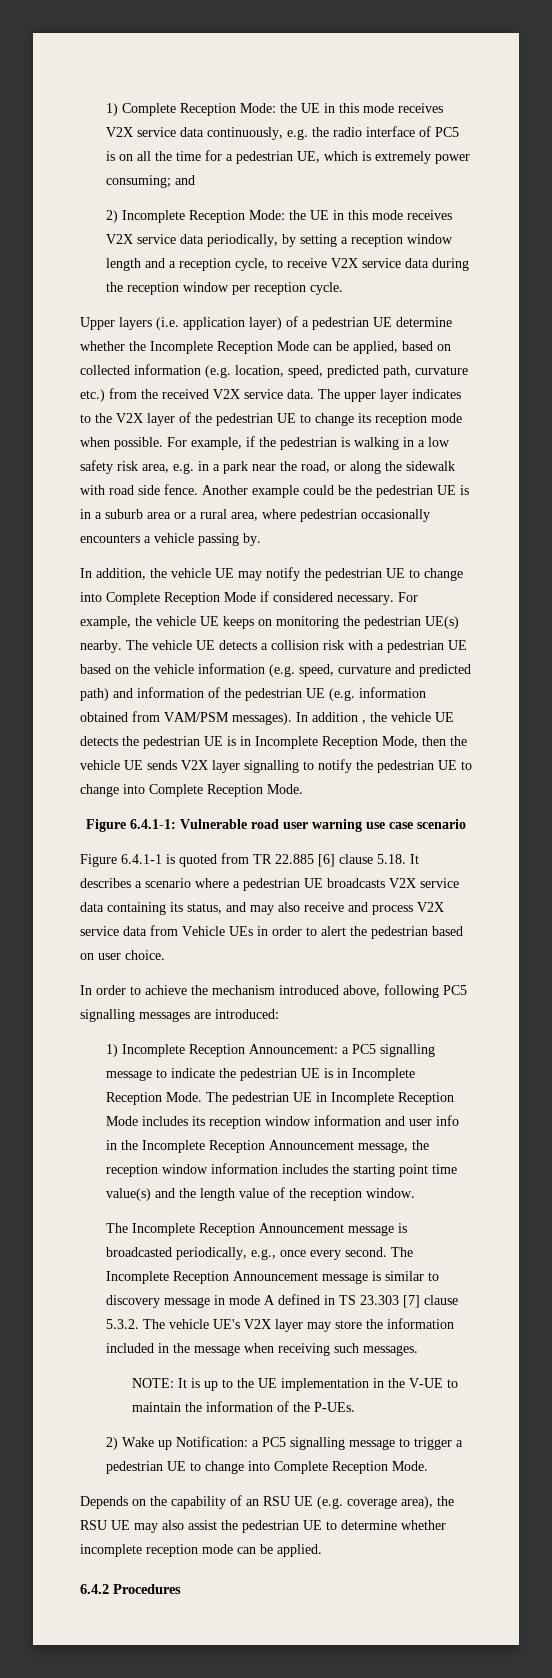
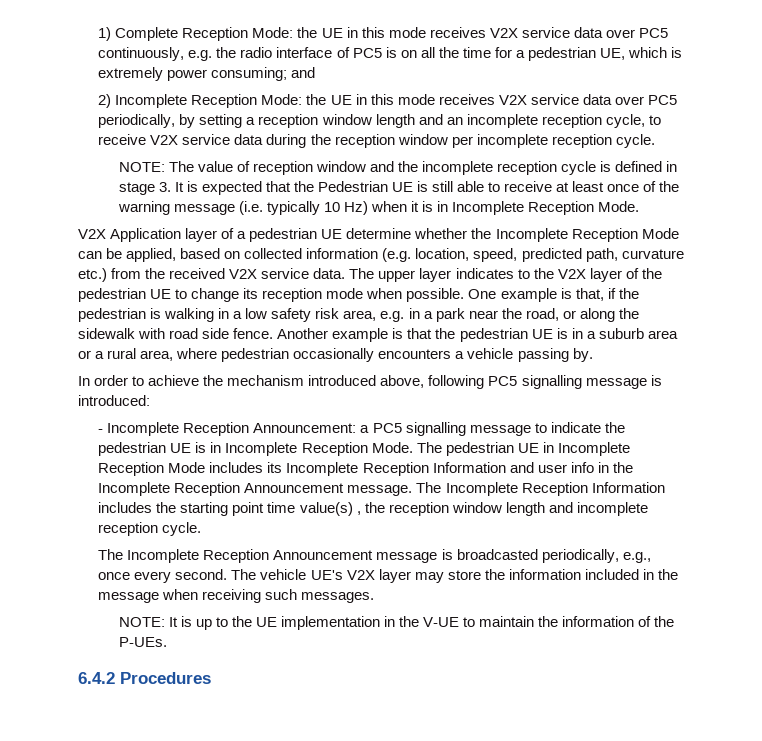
(205, 132) none -> [605,28,668,38] over PC5
(205, 239) none -> [614,95,677,105] over PC5
[169,261,177,268] a -> [446,114,538,128] an incomplete
[254,282,344,295] [80,317,282,330] reception cycle. // Upper layers (i.e. application layer) -> [476,134,655,148] [118,161,678,175] [118,181,680,195] [117,201,640,215] [78,228,218,242] incomplete reception cycle. // NOTE: The value of reception window and the incomplete reception cycle is defined in stage 3. It is expected that the Pedestrian UE is still able to receive at least once of the warning message (i.e. typically 10 Hz) when it is in Incomplete Reception Mode. // V2X Application layer
[167,437,242,450] For example, -> [468,288,604,302] One example is that,
[303,485,351,495] could be -> [392,328,433,339] is that
[80,567,463,581] [80,591,418,605] [80,616,459,629] [80,640,467,653] [80,663,471,677] [80,687,426,701] [80,711,454,725] [80,736,467,749] [80,759,472,773] [80,784,303,797] [86,819,466,832] [80,853,419,867] [80,878,459,891] [80,902,444,915] [80,925,463,939] [80,950,165,960] // In addition, the vehicle UE may notify the pedestrian UE to change into Complete Reception Mode if considered necessary. For example, the vehicle UE keeps on monitoring the pedestrian UE(s) nearby. The vehicle UE detects a collision risk with a pedestrian UE based on the vehicle information (e.g. speed, curvature and predicted path) and information of the pedestrian UE (e.g. information obtained from VAM/PSM messages). In addition , the vehicle UE detects the pedestrian UE is in Incomplete Reception Mode, then the vehicle UE sends V2X layer signalling to notify the pedestrian UE to change into Complete Reception Mode. // Figure 6.4.1-1: Vulnerable road user warning use case scenario // Figure 6.4.1-1 is quoted from TR 22.885 [6] clause 5.18. It describes a scenario where a pedestrian UE broadcasts V2X service data containing its status, and may also receive and process V2X service data from Vehicle UEs in order to alert the pedestrian based on user choice. -> (593, 355) none
[139,1011,211,1022] messages are -> [585,375,662,389] message is
[106,1044,119,1057] 1) -> [98,429,104,433] -
[209,1115,382,1129] reception window information -> [286,462,506,476] Incomplete Reception Information
[358,1140,430,1153] [106,1163,279,1177] message, the reception window information -> [347,482,665,496] message. The Incomplete Reception Information
[155,1187,416,1201] and the length value of the reception window. -> [356,502,648,516] [98,522,202,536] , the reception window length and incomplete reception cycle.
[106,1271,440,1284] [106,1294,459,1308] [106,1319,166,1329] Incomplete Reception Announcement message is similar to discovery message in mode A defined in TS 23.303 [7] clause 5.3.2. The -> (257, 574) none
[106,1436,464,1450] [106,1461,429,1474] [80,1495,454,1509] [80,1520,446,1533] [80,1544,322,1557] // 2) Wake up Notification: a PC5 signalling message to trigger a pedestrian UE to change into Complete Reception Mode. // Depends on the capability of an RSU UE (e.g. coverage area), the RSU UE may also assist the pedestrian UE to determine whether incomplete reception mode can be applied. -> (167, 642) none

